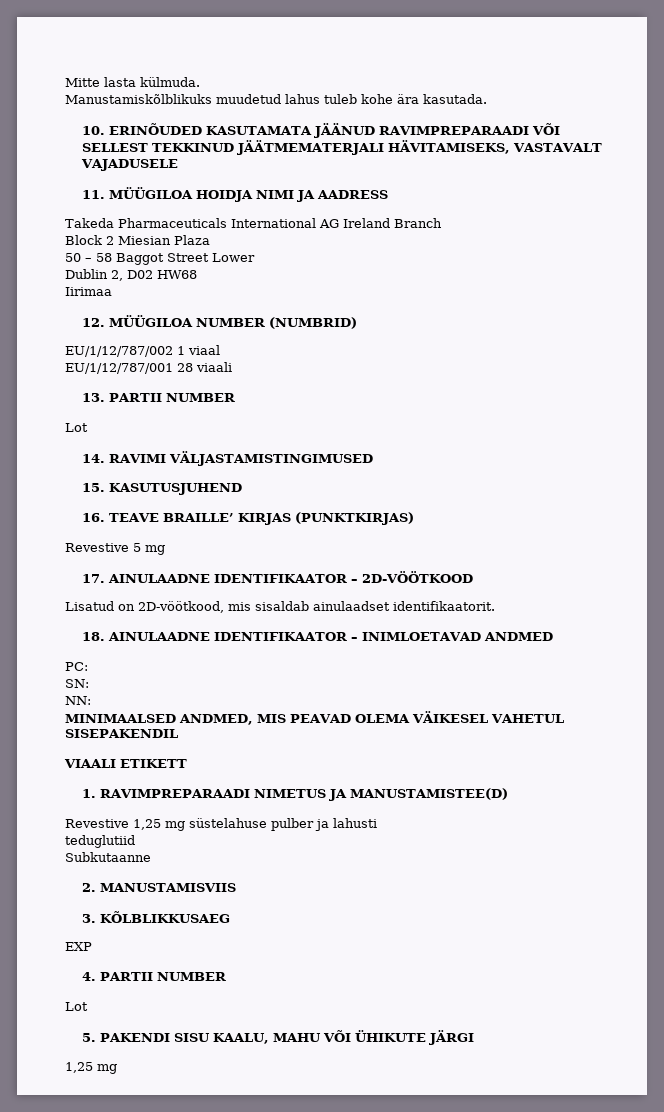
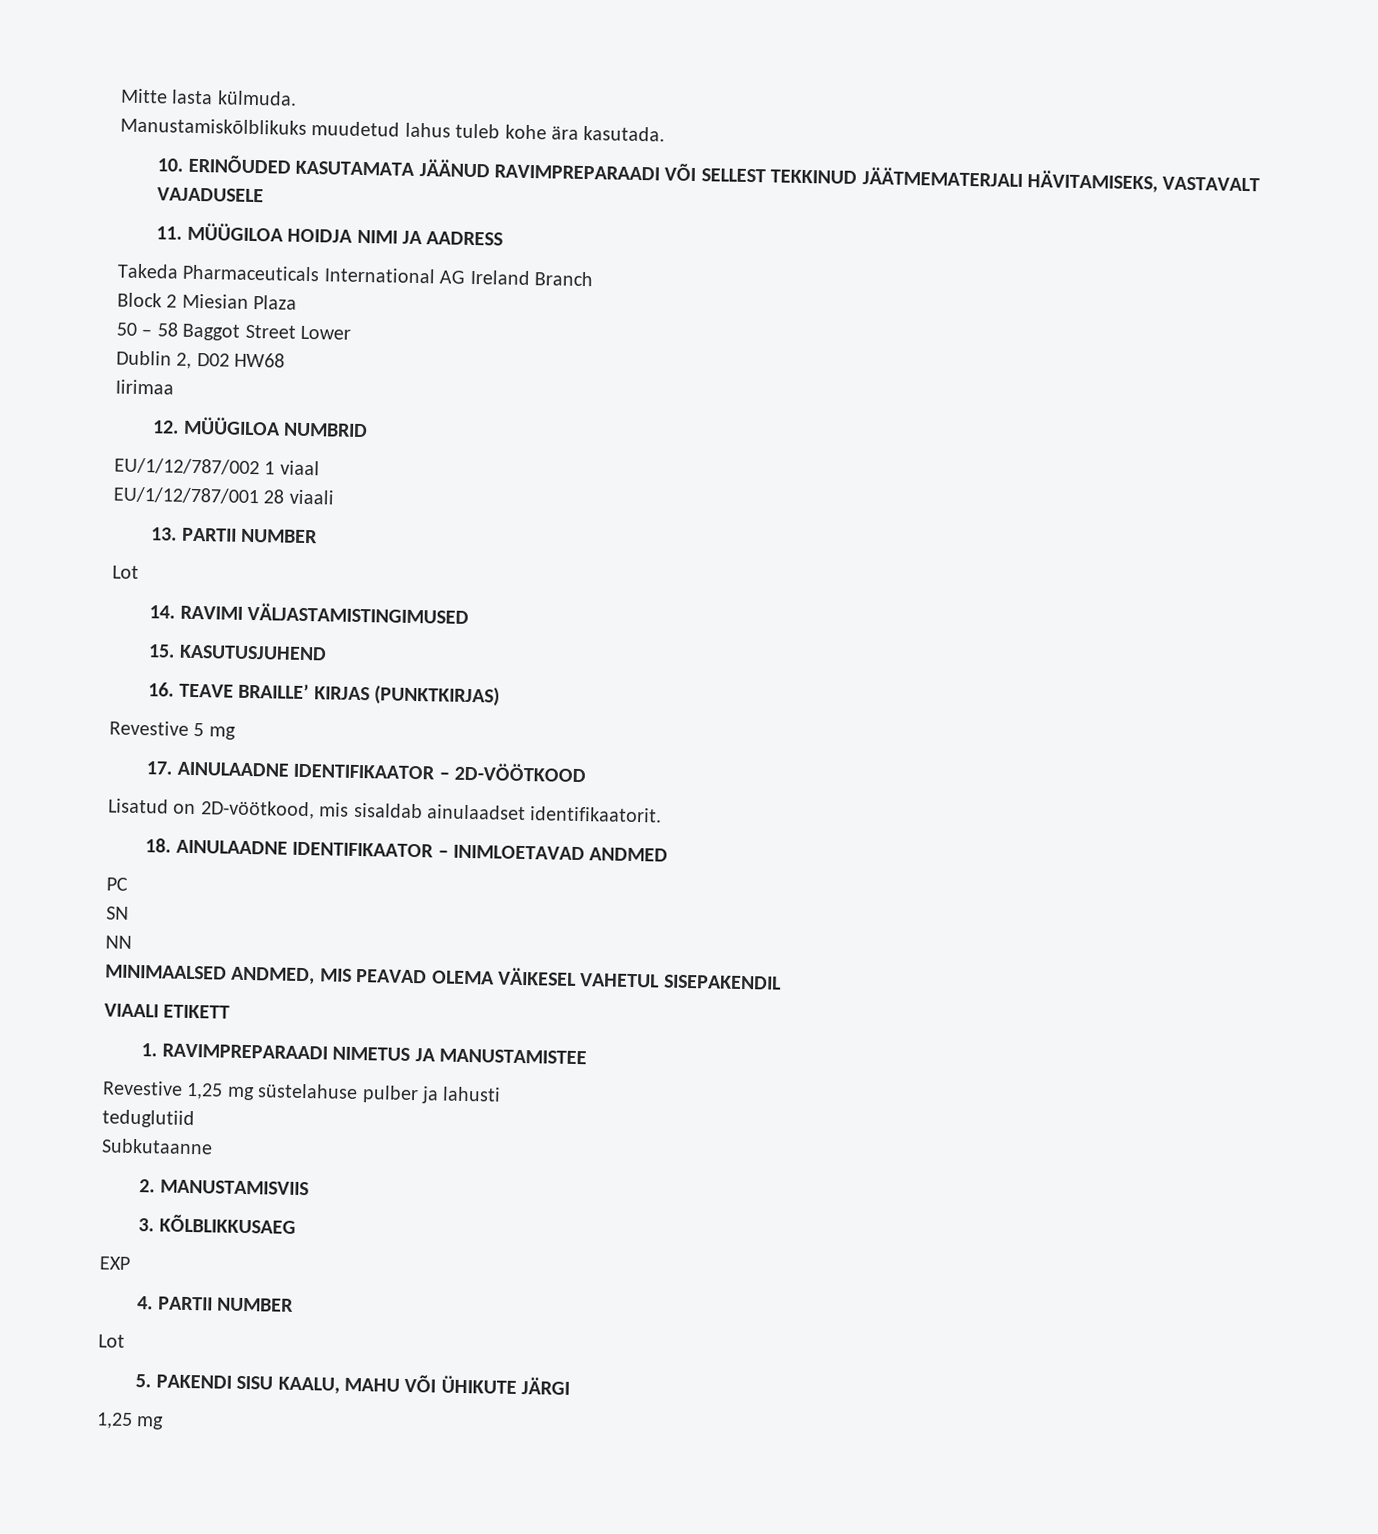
[195,317,357,329] NUMBER (NUMBRID) -> [283,422,369,438] NUMBRID
[65,662,88,671] [65,679,89,688] [65,696,91,705] PC: // SN: // NN: -> [106,877,128,891] [106,906,129,920] [105,935,132,949] PC // SN // NN
[349,788,508,800] MANUSTAMISTEE(D) -> [438,1048,587,1065] MANUSTAMISTEE

